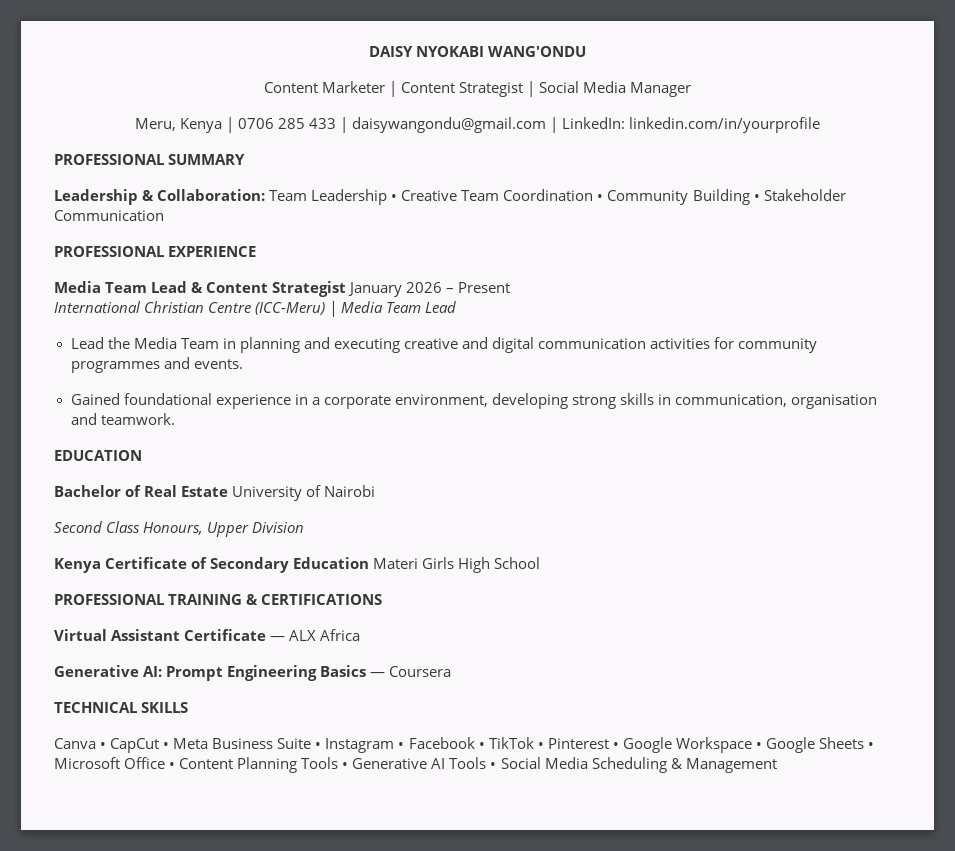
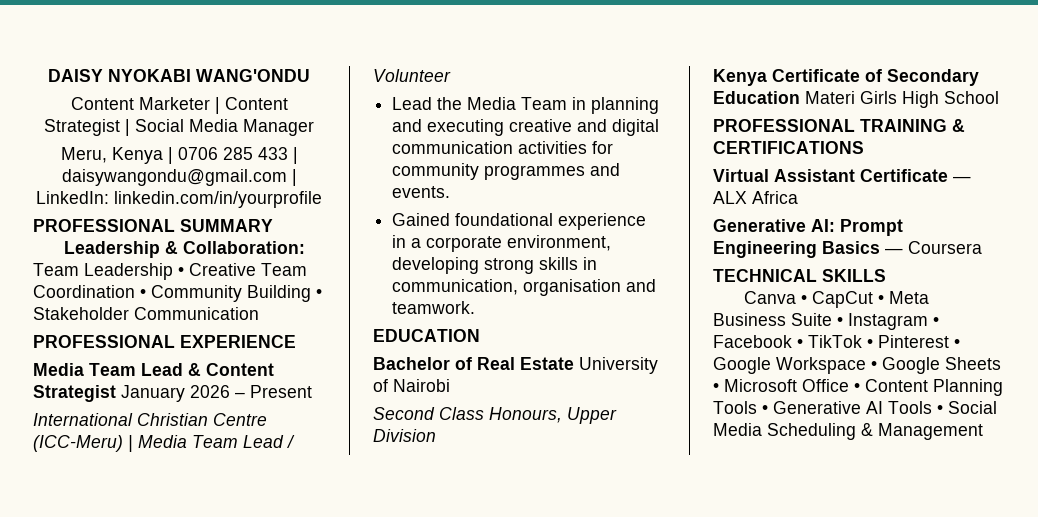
(457, 307) none -> [287,435,295,448] [373,69,451,82] / Volunteer

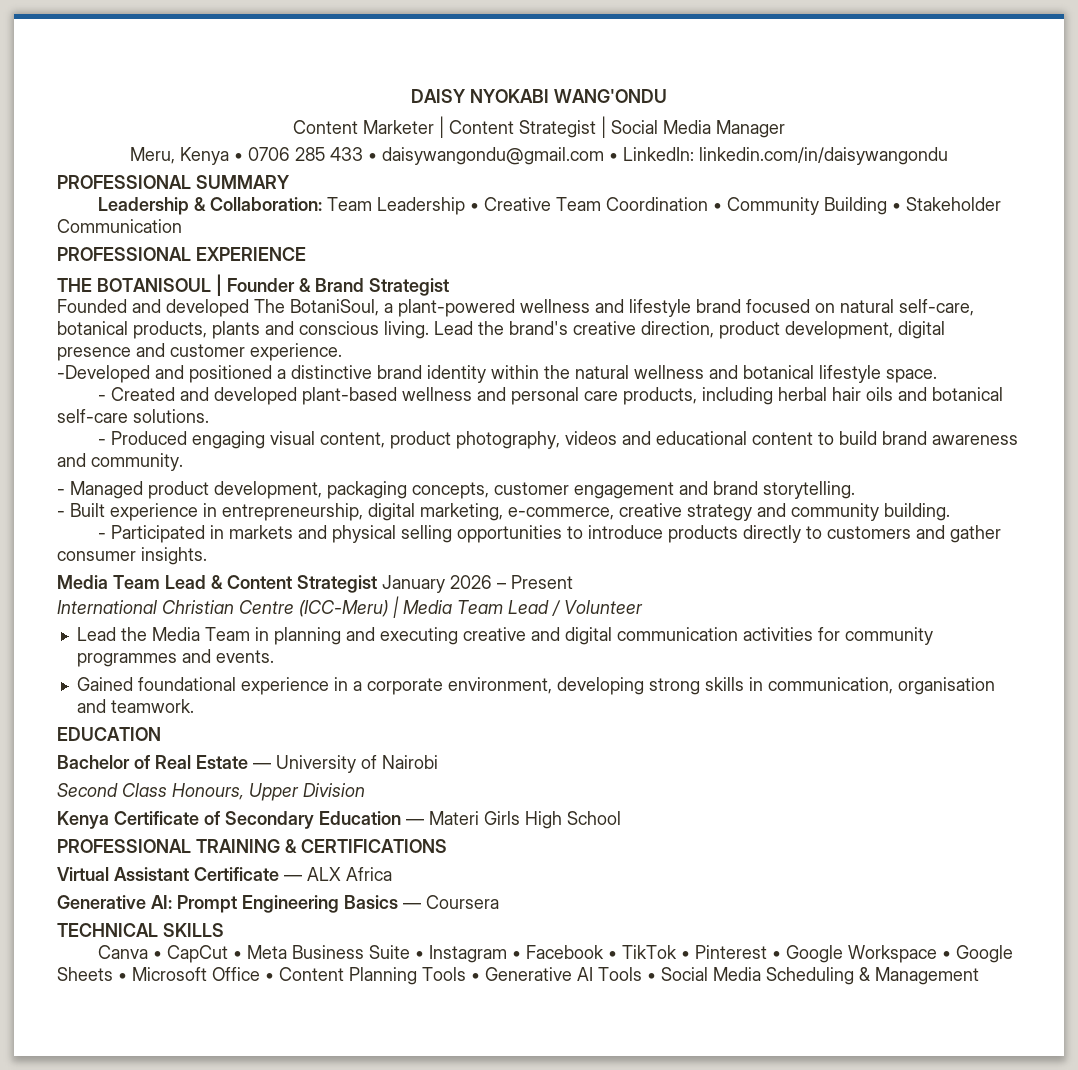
[167,147,173,164] | -> [234,153,243,161] •
[292,147,298,164] [61,169,297,186] [36,191,322,208] | daisywangondu@gmail.com | LinkedIn: linkedin.com/in/yourprofile -> [368,147,948,165] • daisywangondu@gmail.com • LinkedIn: linkedin.com/in/daisywangondu
(296, 341) none -> [57,274,449,296] [57,299,974,317] [57,321,945,339] [57,343,342,361] [57,365,937,383] [97,387,1003,405] [57,409,209,423] [97,431,1018,449] [57,453,183,471] [57,481,855,499] [57,503,950,521] [97,525,1001,543] [57,547,207,565] // THE BOTANISOUL | Founder & Brand Strategist // Founded and developed The BotaniSoul, a plant-powered wellness and lifestyle brand focused on natural self-care, botanical products, plants and conscious living. Lead the brand's creative direction, product development, digital presence and customer experience. // -Developed and positioned a distinctive brand identity within the natural wellness and botanical lifestyle space. // - Created and developed plant-based wellness and personal care products, including herbal hair oils and botanical self-care solutions. // - Produced engaging visual content, product photography, videos and educational content to build brand awareness and community. // - Managed product development, packaging concepts, customer engagement and brand storytelling. // - Built experience in entrepreneurship, digital marketing, e-commerce, creative strategy and community building. // - Participated in markets and physical selling opportunities to introduce products directly to customers and gather consumer insights.
(574, 363) none -> [253,763,271,769] —
(800, 97) none -> [406,819,424,825] —

